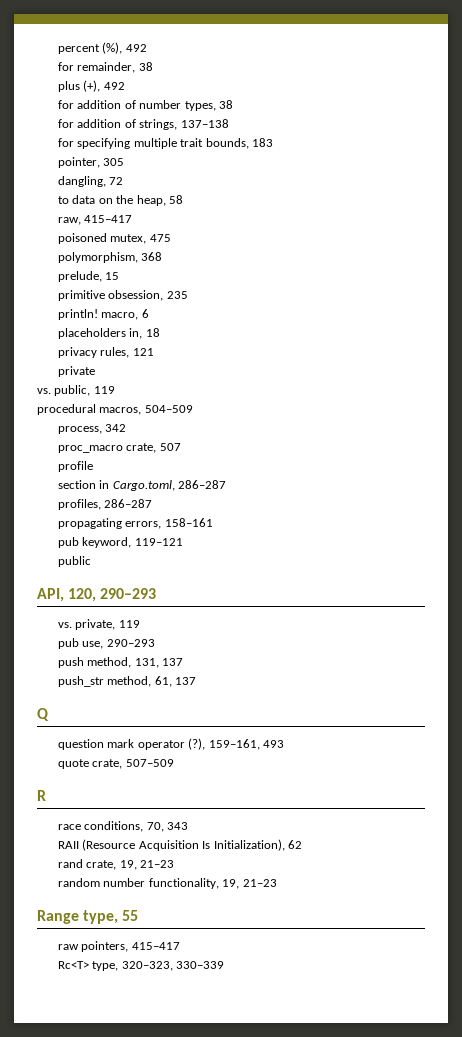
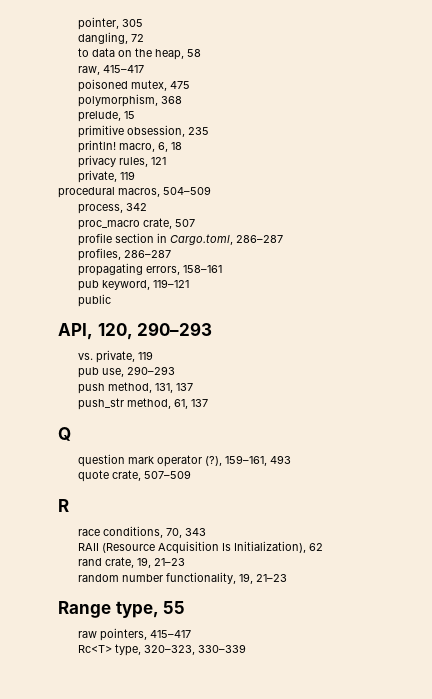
[58,42,147,54] [58,62,153,73] [58,80,125,92] [58,100,233,111] [58,119,229,130] [58,138,273,149] percent (%), 492 // for remainder, 38 // plus (+), 492 // for addition of number types, 38 // for addition of strings, 137–138 // for specifying multiple trait bounds, 183 // -> (78, 23) none
[141,309,149,318] [58,328,143,339] 6 // placeholders in, -> [158,142,169,152] 6,
[58,366,96,377] [37,385,91,396] private // vs. public, -> [78,170,118,183] private,
(94, 466) // -> (113, 239) none

